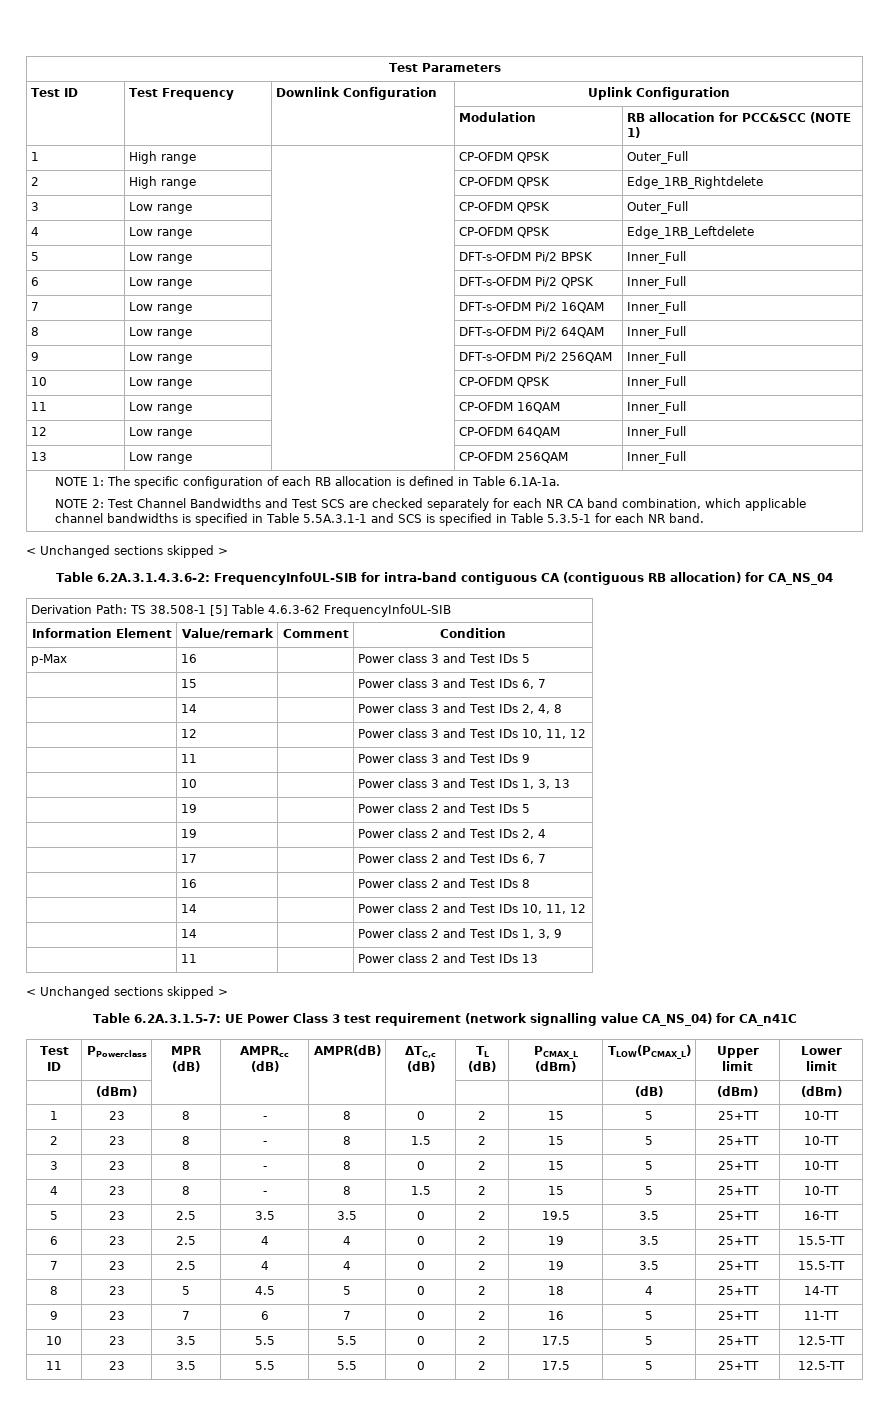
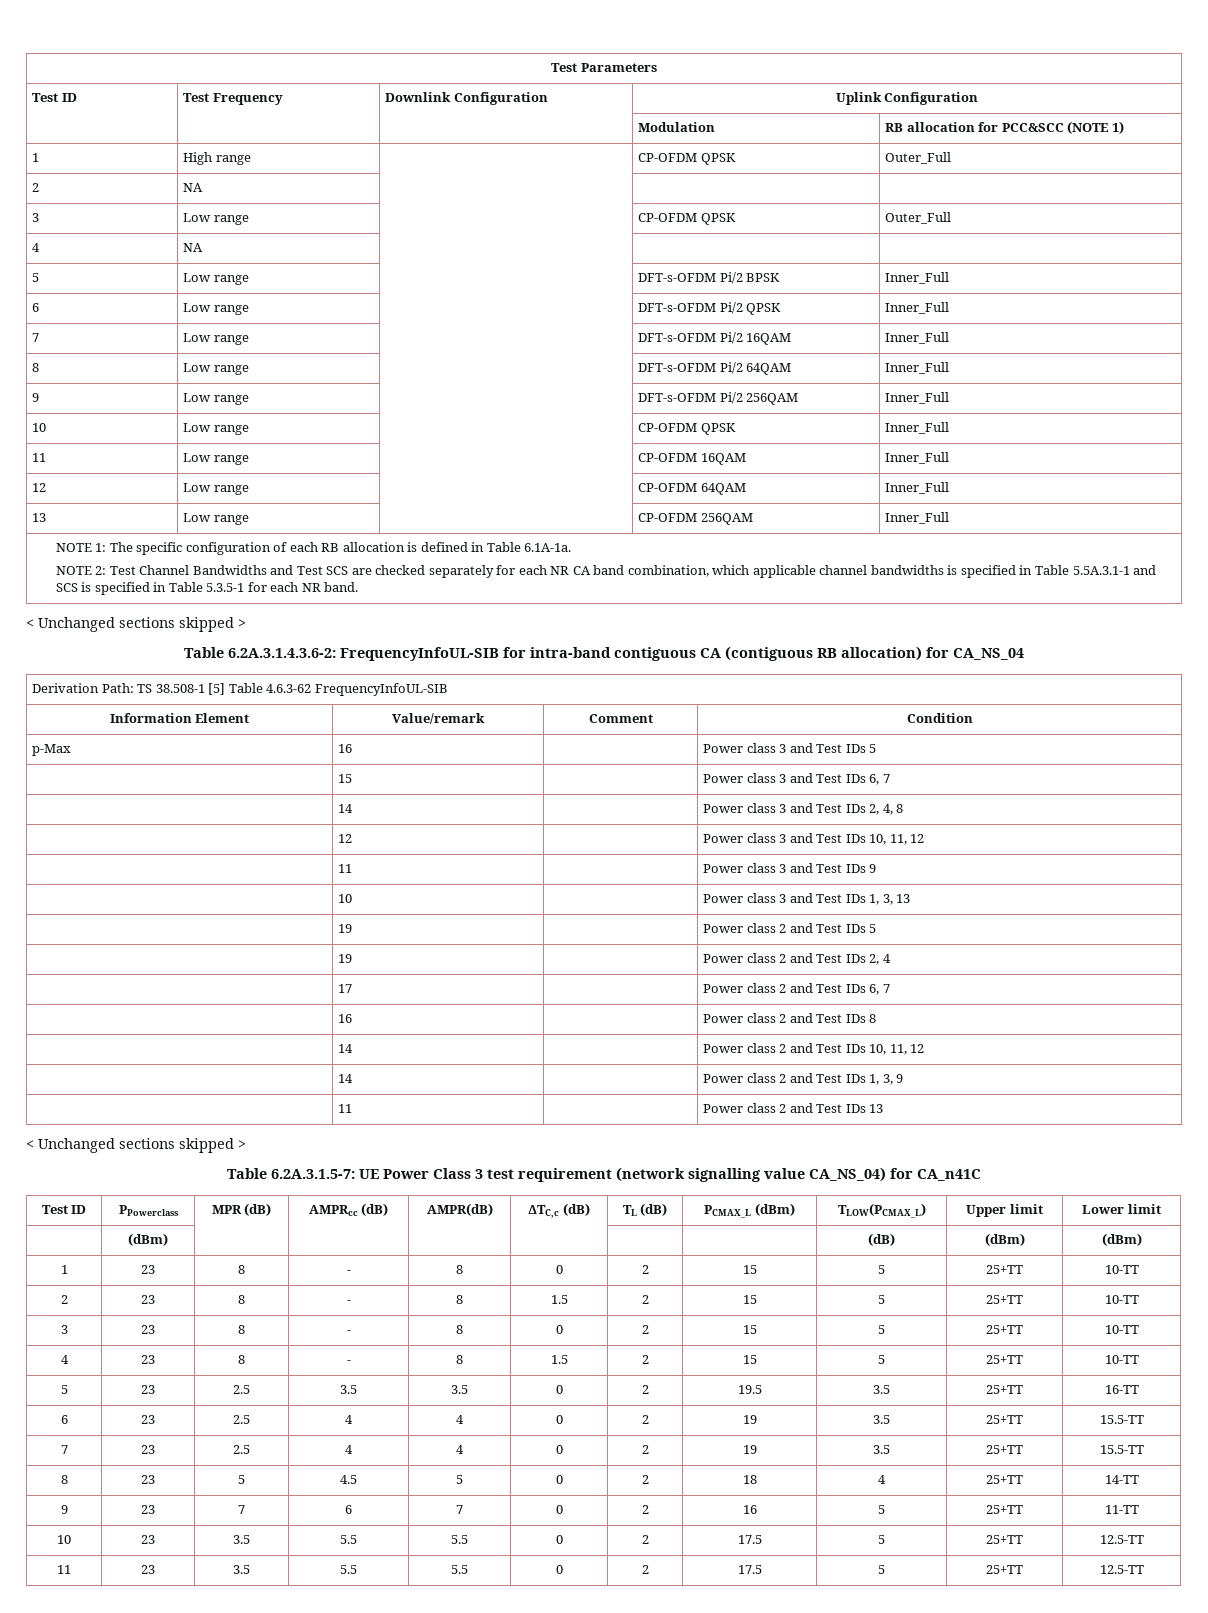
[128,176,196,189] [458,177,550,188] [626,176,763,189] High range | | CP-OFDM QPSK | Edge_1RB_Rightdelete -> [183,183,204,192] NA | | |
[128,227,192,239] [458,227,550,238] [626,226,754,239] Low range | | CP-OFDM QPSK | Edge_1RB_Leftdelete -> [183,243,204,252] NA | | |

